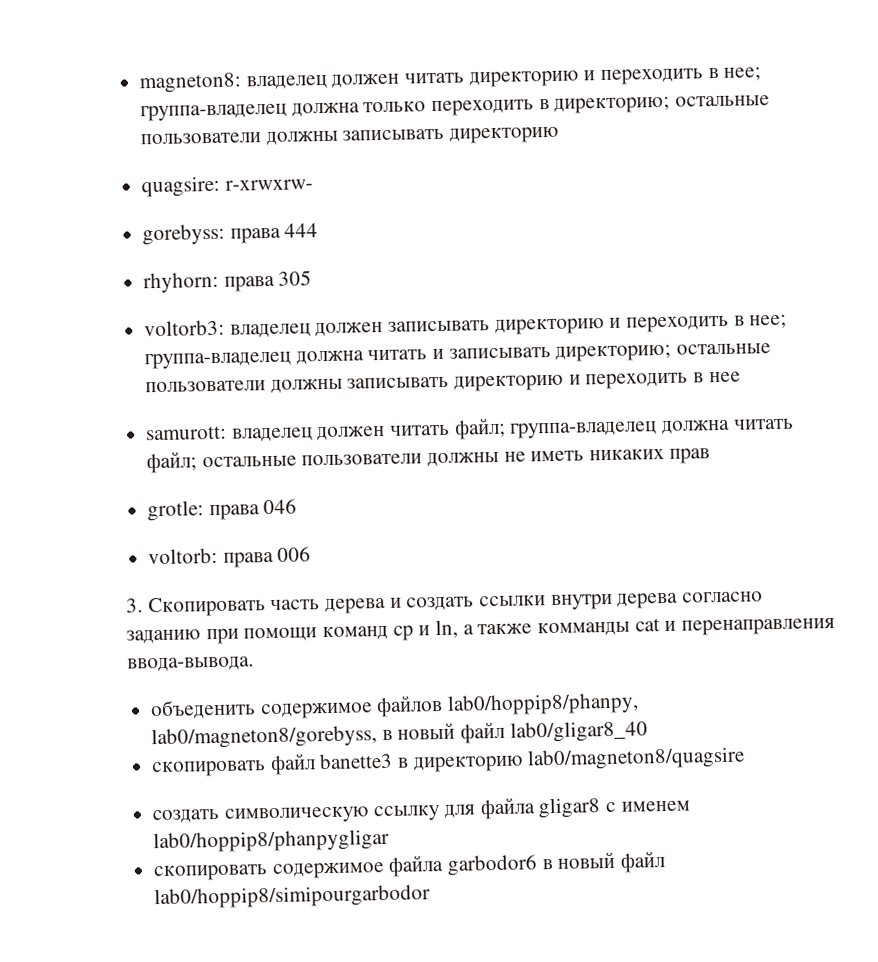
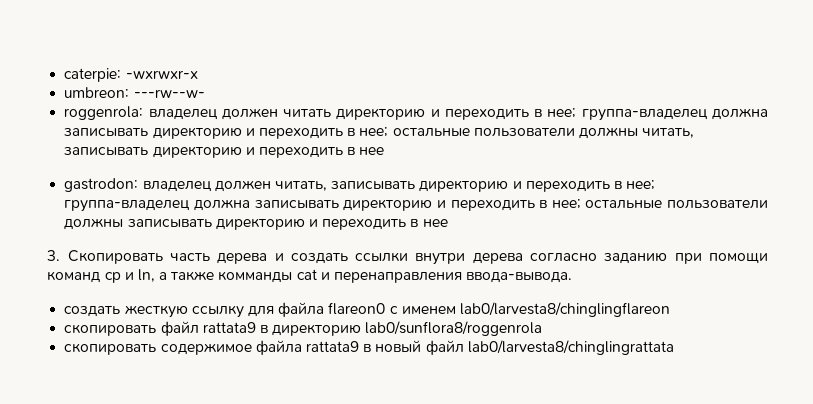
[139,72,243,94] magneton8: -> [64,68,198,82] [64,87,205,98] [64,106,144,120] caterpie: -wxrwxr-x // umbreon: ---rw--w- // roggenrola:
[363,95,771,117] [140,126,560,146] [141,175,313,198] [142,223,319,246] [143,270,313,294] [144,319,384,338] только переходить в директорию; остальные пользователи должны записывать директорию // quagsire: r-xrwxrw- // gorebyss: права 444 // rhyhorn: права 305 // voltorb3: владелец должен -> [64,127,695,139] [64,146,385,158] [64,178,327,192] записывать директорию и переходить в нее; остальные пользователи должны читать, записывать директорию и переходить в нее // gastrodon: владелец должен читать,
[367,344,672,362] читать и записывать директорию; -> [254,199,581,211] записывать директорию и переходить в нее;
[145,417,794,442] [146,448,710,474] [147,498,298,522] [148,546,312,568] // samurott: владелец должен читать файл; группа-владелец должна читать файл; остальные пользователи должны не иметь никаких прав // grotle: права 046 // voltorb: права 006 -> (448, 223) none
[150,692,640,720] [151,720,648,750] объеденить содержимое файлов lab0/hoppip8/phanpy, lab0/magneton8/gorebyss, в новый файл lab0/gligar8_40 -> [64,302,670,318] cоздать жесткую ссылку для файла flareon0 с именем lab0/larvesta8/chinglingflareon
[319,752,394,770] banette3 -> [202,322,256,333] rattata9
[527,746,746,771] [152,797,690,824] [153,828,391,854] lab0/magneton8/quagsire // cоздать символическую ссылку для файла gligar8 с именем lab0/hoppip8/phanpygligar -> [365,321,543,336] lab0/sunflora8/roggenrola
[447,851,666,876] [154,884,432,910] garbodor6 в новый файл lab0/hoppip8/simipourgarbodor -> [305,340,674,355] rattata9 в новый файл lab0/larvesta8/chinglingrattata

